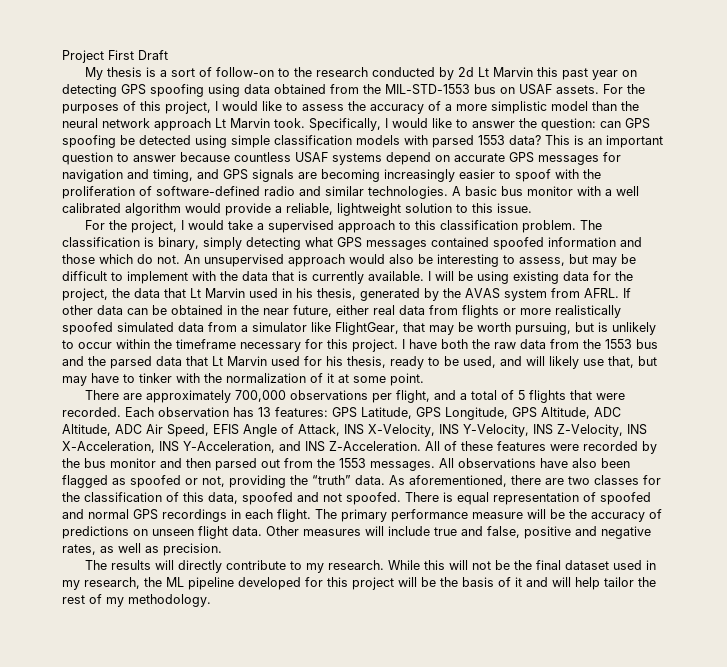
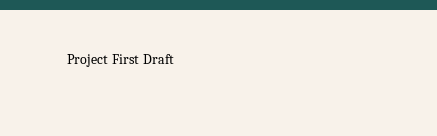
[85,67,638,80] [62,84,645,97] [62,101,639,114] [62,118,650,131] [62,135,663,148] [62,152,621,165] [62,169,601,182] [62,186,639,199] [62,203,532,216] [85,220,603,233] [62,237,642,250] [62,254,636,267] [62,271,633,284] [62,288,631,301] [62,305,621,318] [62,322,656,335] [62,339,658,352] [62,356,657,369] [62,373,424,386] [85,390,626,403] [62,407,621,420] [62,424,647,437] [62,441,657,454] [62,458,630,471] [62,475,661,488] [62,492,651,505] [62,509,662,522] [62,526,651,539] [62,543,222,556] [85,560,657,573] [62,577,656,590] [62,594,211,607] // My thesis is a sort of follow-on to the research conducted by 2d Lt Marvin this past year on detecting GPS spoofing using data obtained from the MIL-STD-1553 bus on USAF assets. For the purposes of this project, I would like to assess the accuracy of a more simplistic model than the neural network approach Lt Marvin took. Specifically, I would like to answer the question: can GPS spoofing be detected using simple classification models with parsed 1553 data? This is an important question to answer because countless USAF systems depend on accurate GPS messages for navigation and timing, and GPS signals are becoming increasingly easier to spoof with the proliferation of software-defined radio and similar technologies. A basic bus monitor with a well calibrated algorithm would provide a reliable, lightweight solution to this issue. // For the project, I would take a supervised approach to this classification problem. The classification is binary, simply detecting what GPS messages contained spoofed information and those which do not. An unsupervised approach would also be interesting to assess, but may be difficult to implement with the data that is currently available. I will be using existing data for the project, the data that Lt Marvin used in his thesis, generated by the AVAS system from AFRL. If other data can be obtained in the near future, either real data from flights or more realistically spoofed simulated data from a simulator like FlightGear, that may be worth pursuing, but is unlikely to occur within the timeframe necessary for this project. I have both the raw data from the 1553 bus and the parsed data that Lt Marvin used for his thesis, ready to be used, and will likely use that, but may have to tinker with the normalization of it at some point. // There are approximately 700,000 observations per flight, and a total of 5 flights that were recorded. Each observation has 13 features: GPS Latitude, GPS Longitude, GPS Altitude, ADC Altitude, ADC Air Speed, EFIS Angle of Attack, INS X-Velocity, INS Y-Velocity, INS Z-Velocity, INS X-Acceleration, INS Y-Acceleration, and INS Z-Acceleration. All of these features were recorded by the bus monitor and then parsed out from the 1553 messages. All observations have also been flagged as spoofed or not, providing the “truth” data. As aforementioned, there are two classes for the classification of this data, spoofed and not spoofed. There is equal representation of spoofed and normal GPS recordings in each flight. The primary performance measure will be the accuracy of predictions on unseen flight data. Other measures will include true and false, positive and negative rates, as well as precision. // The results will directly contribute to my research. While this will not be the final dataset used in my research, the ML pipeline developed for this project will be the basis of it and will help tailor the rest of my methodology. -> (174, 59) none

